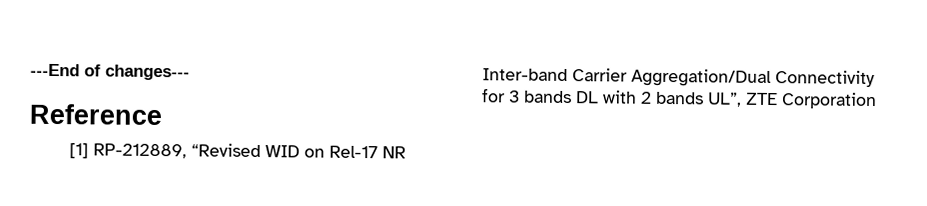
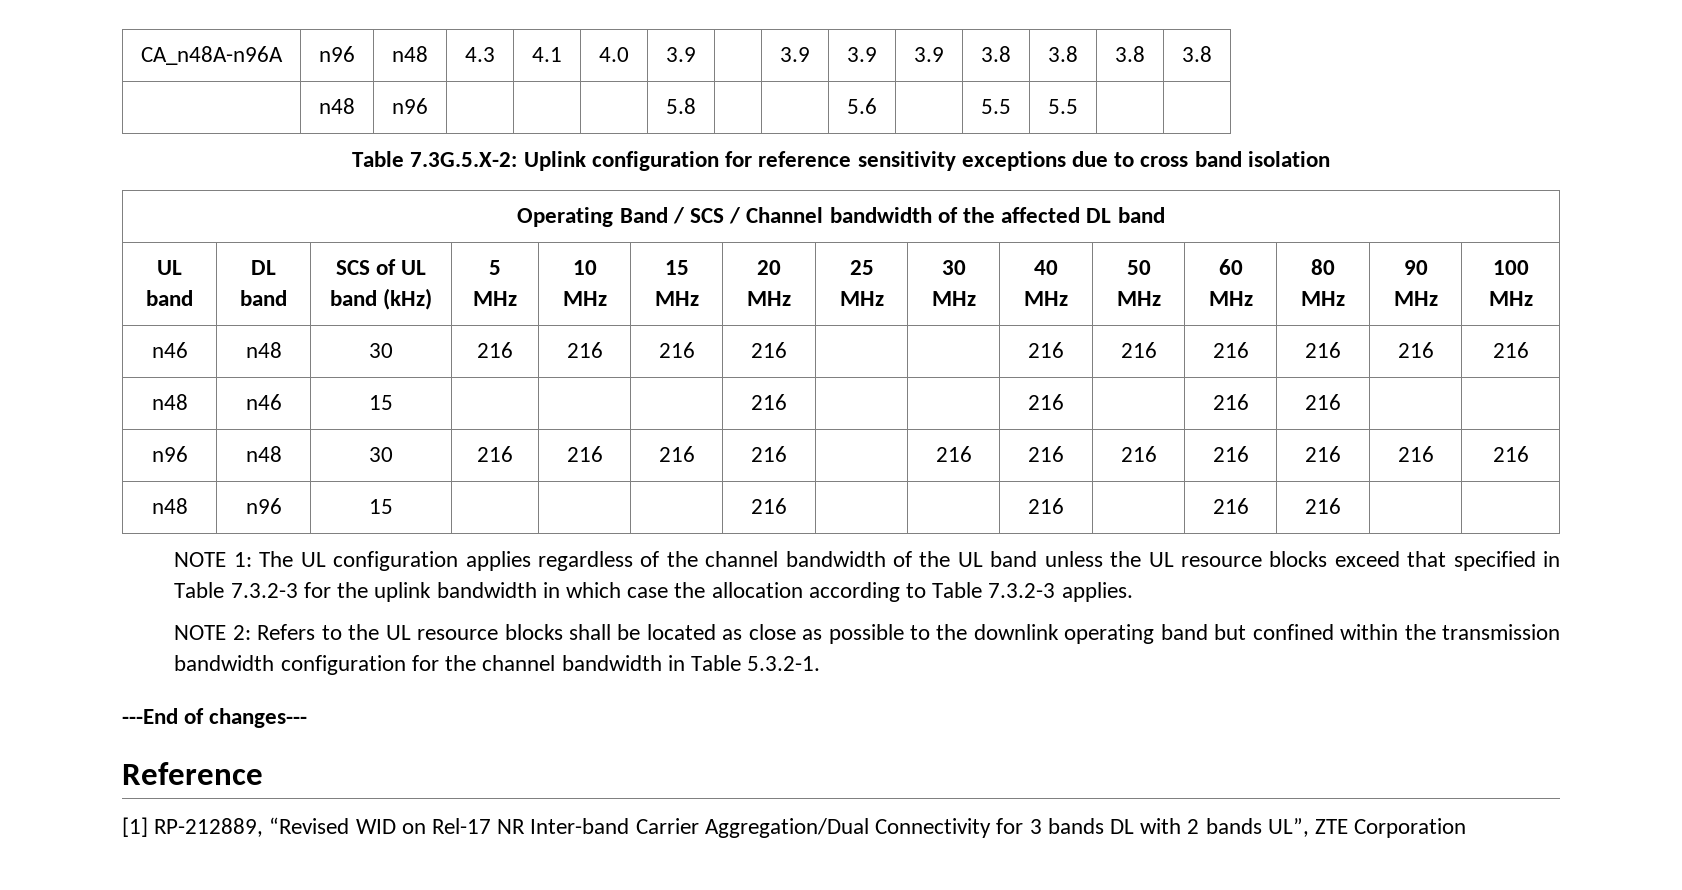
(30, 70) none -> [141,46,283,65] [319,46,355,62] [392,46,428,62] [465,47,495,62] [532,47,562,62] [599,47,629,62] [666,47,696,62] [780,47,810,62] [847,47,877,62] [914,47,944,62] [981,46,1011,62] [1048,46,1078,62] [1115,46,1145,62] [1182,46,1212,62] [319,98,355,114] [392,98,428,114] [666,98,696,114] [847,98,877,114] [981,99,1011,114] [1048,99,1078,114] [352,151,1330,171] [517,207,1165,227] [157,260,182,275] [146,290,193,306] [251,260,276,275] [240,290,287,306] [335,259,427,275] [329,288,433,310] [489,260,501,275] [473,291,517,306] [572,260,597,275] [562,291,607,306] [664,260,689,275] [654,291,699,306] [757,260,781,275] [747,291,791,306] [849,260,874,275] [839,291,884,306] [941,260,966,275] [931,291,976,306] [1034,260,1058,275] [1024,291,1068,306] [1126,260,1151,275] [1116,291,1161,306] [1218,259,1243,275] [1208,291,1253,306] [1311,259,1335,275] [1301,291,1345,306] [1403,260,1428,275] [1393,291,1438,306] [1492,260,1529,275] [1488,291,1533,306] [151,342,188,358] [245,342,282,358] [369,343,393,358] [477,342,513,358] [566,342,603,358] [658,342,695,358] [751,342,787,358] [1028,342,1064,358] [1120,342,1157,358] [1212,342,1249,358] [1305,342,1341,358] [1397,342,1434,358] [1492,342,1529,358] [151,394,188,410] [245,394,282,410] [369,395,393,410] [751,394,787,410] [1028,394,1064,410] [1212,394,1249,410] [1305,394,1341,410] [151,446,188,462] [245,446,282,462] [369,447,393,462] [477,446,513,462] [566,446,603,462] [658,446,695,462] [751,446,787,462] [935,446,972,462] [1028,446,1064,462] [1120,446,1157,462] [1212,446,1249,462] [1305,446,1341,462] [1397,446,1434,462] [1492,446,1529,462] [151,498,188,514] [245,498,282,514] [369,499,393,514] [751,498,787,514] [1028,498,1064,514] [1212,498,1249,514] [1305,498,1341,514] [174,551,1561,571] [174,582,1133,602] [174,624,1560,644] [174,655,821,675] CA_n48A-n96A | n96 | n48 | 4.3 | 4.1 | 4.0 | 3.9 | | 3.9 | 3.9 | 3.9 | 3.8 | 3.8 | 3.8 | 3.8 // | n48 | n96 | | | | 5.8 | | | 5.6 | | 5.5 | 5.5 | | // Table 7.3G.5.X-2: Uplink configuration for reference sensitivity exceptions due to cross band isolation // Operating Band / SCS / Channel bandwidth of the affected DL band // UL band | DL band | SCS of UL band (kHz) | 5 MHz | 10 MHz | 15 MHz | 20 MHz | 25 MHz | 30 MHz | 40 MHz | 50 MHz | 60 MHz | 80 MHz | 90 MHz | 100 MHz // n46 | n48 | 30 | 216 | 216 | 216 | 216 | | | 216 | 216 | 216 | 216 | 216 | 216 // n48 | n46 | 15 | | | | 216 | | | 216 | | 216 | 216 | | // n96 | n48 | 30 | 216 | 216 | 216 | 216 | | 216 | 216 | 216 | 216 | 216 | 216 | 216 // n48 | n96 | 15 | | | | 216 | | | 216 | | 216 | 216 | | // NOTE 1: The UL configuration applies regardless of the channel bandwidth of the UL band unless the UL resource blocks exceed that specified in Table 7.3.2-3 for the uplink bandwidth in which case the allocation according to Table 7.3.2-3 applies. // NOTE 2: Refers to the UL resource blocks shall be located as close as possible to the downlink operating band but confined within the transmission bandwidth configuration for the channel bandwidth in Table 5.3.2-1. //

